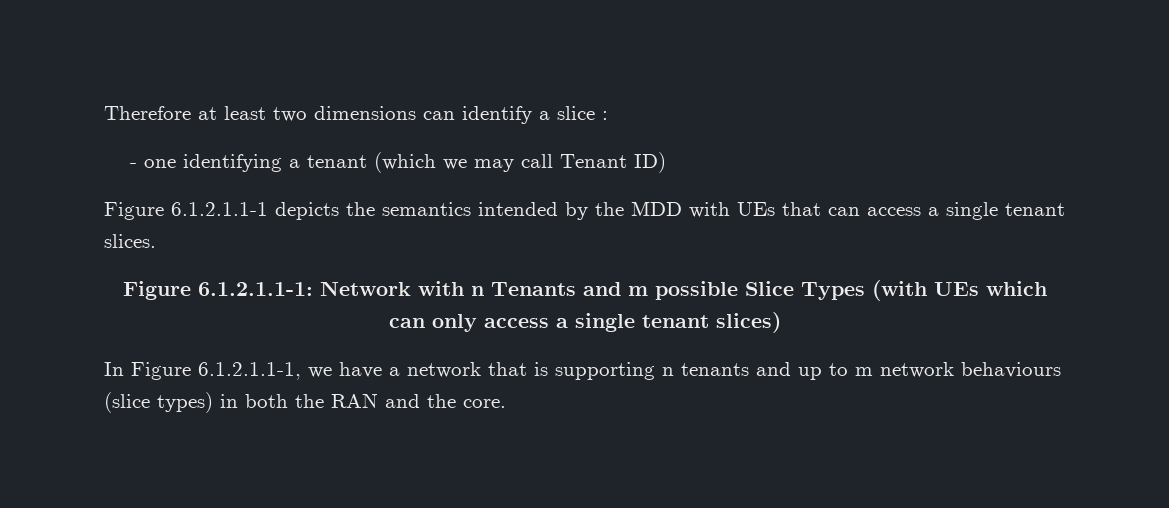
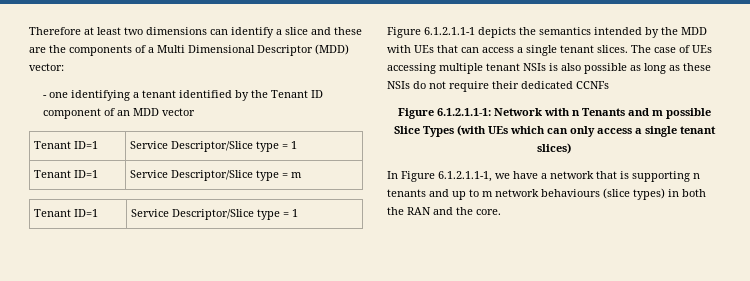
[602,111,608,120] : -> [311,27,362,35] [29,44,349,56] [29,63,64,71] and these are the components of a Multi Dimensional Descriptor (MDD) vector:
[374,152,667,173] (which we may call Tenant ID) -> [179,90,324,101] [43,108,196,119] [33,141,98,149] [129,141,297,152] [33,170,98,178] [129,170,302,181] [33,209,98,217] [130,209,298,220] identified by the Tenant ID component of an MDD vector // Tenant ID=1 | Service Descriptor/Slice type = 1 // Tenant ID=1 | Service Descriptor/Slice type = m // Tenant ID=1 | Service Descriptor/Slice type = 1
(156, 241) none -> [631,45,712,53] [387,63,711,74] [387,81,609,92] The case of UEs accessing multiple tenant NSIs is also possible as long as these NSIs do not require their dedicated CCNFs

